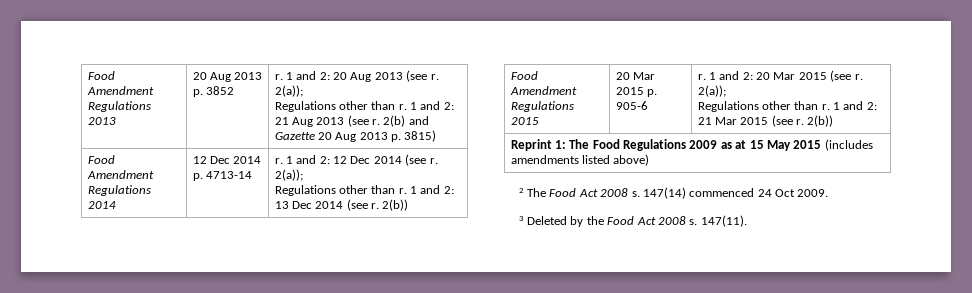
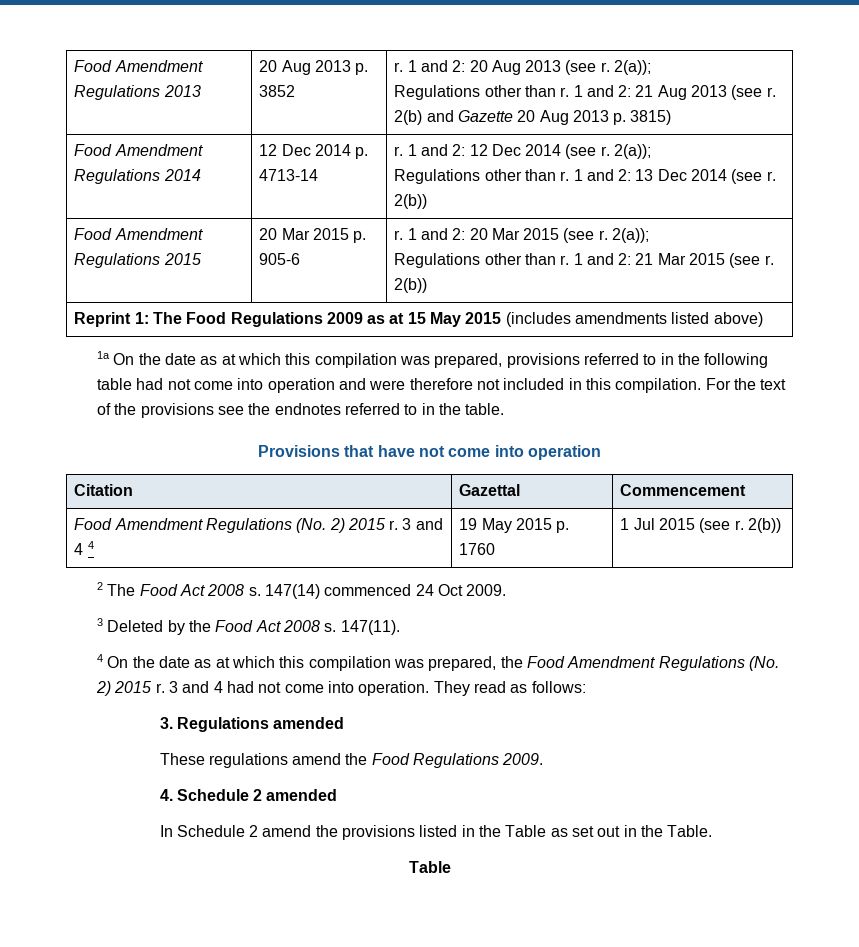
(650, 160) none -> [97,351,769,368] [97,378,787,393] [97,403,505,418] [258,445,601,460] [74,484,134,496] [459,484,521,496] [620,484,747,496] [74,518,443,533] [74,541,94,555] [459,518,570,533] [459,543,496,555] [620,518,781,533] // 1a On the date as at which this compilation was prepared, provisions referred to in the following table had not come into operation and were therefore not included in this compilation. For the text of the provisions see the endnotes referred to in the table. // Provisions that have not come into operation // Citation | Gazettal | Commencement // Food Amendment Regulations (No. 2) 2015 r. 3 and 4 4 | 19 May 2015 p. 1760 | 1 Jul 2015 (see r. 2(b))
(747, 221) none -> [97,654,779,671] [96,681,586,696] [159,717,345,732] [159,753,544,768] [159,789,338,801] [159,825,713,840] [408,861,451,873] // 4 On the date as at which this compilation was prepared, the Food Amendment Regulations (No. 2) 2015 r. 3 and 4 had not come into operation. They read as follows: // 3. Regulations amended // These regulations amend the Food Regulations 2009. // 4. Schedule 2 amended // In Schedule 2 amend the provisions listed in the Table as set out in the Table. // Table

